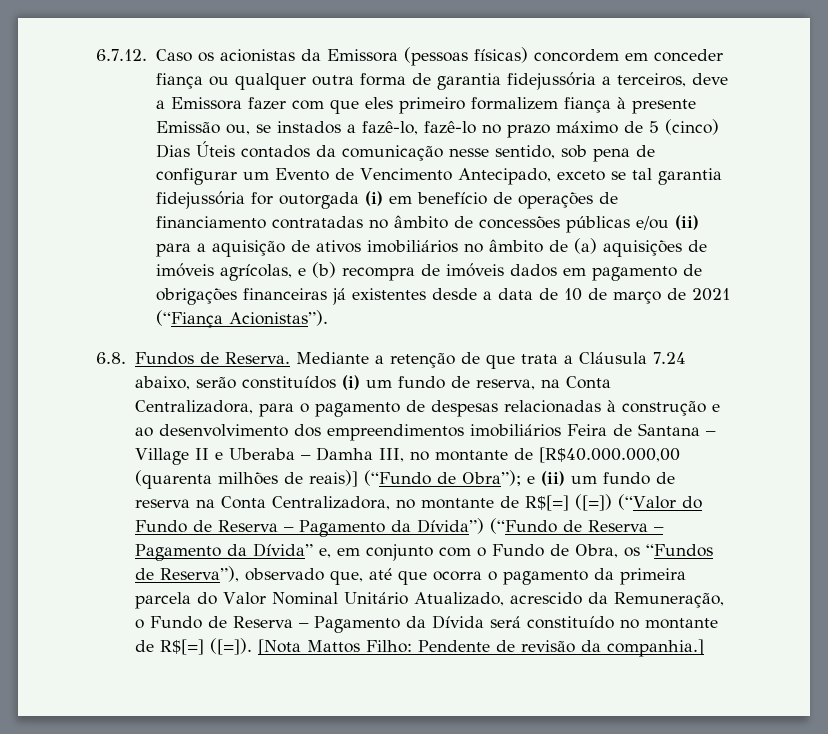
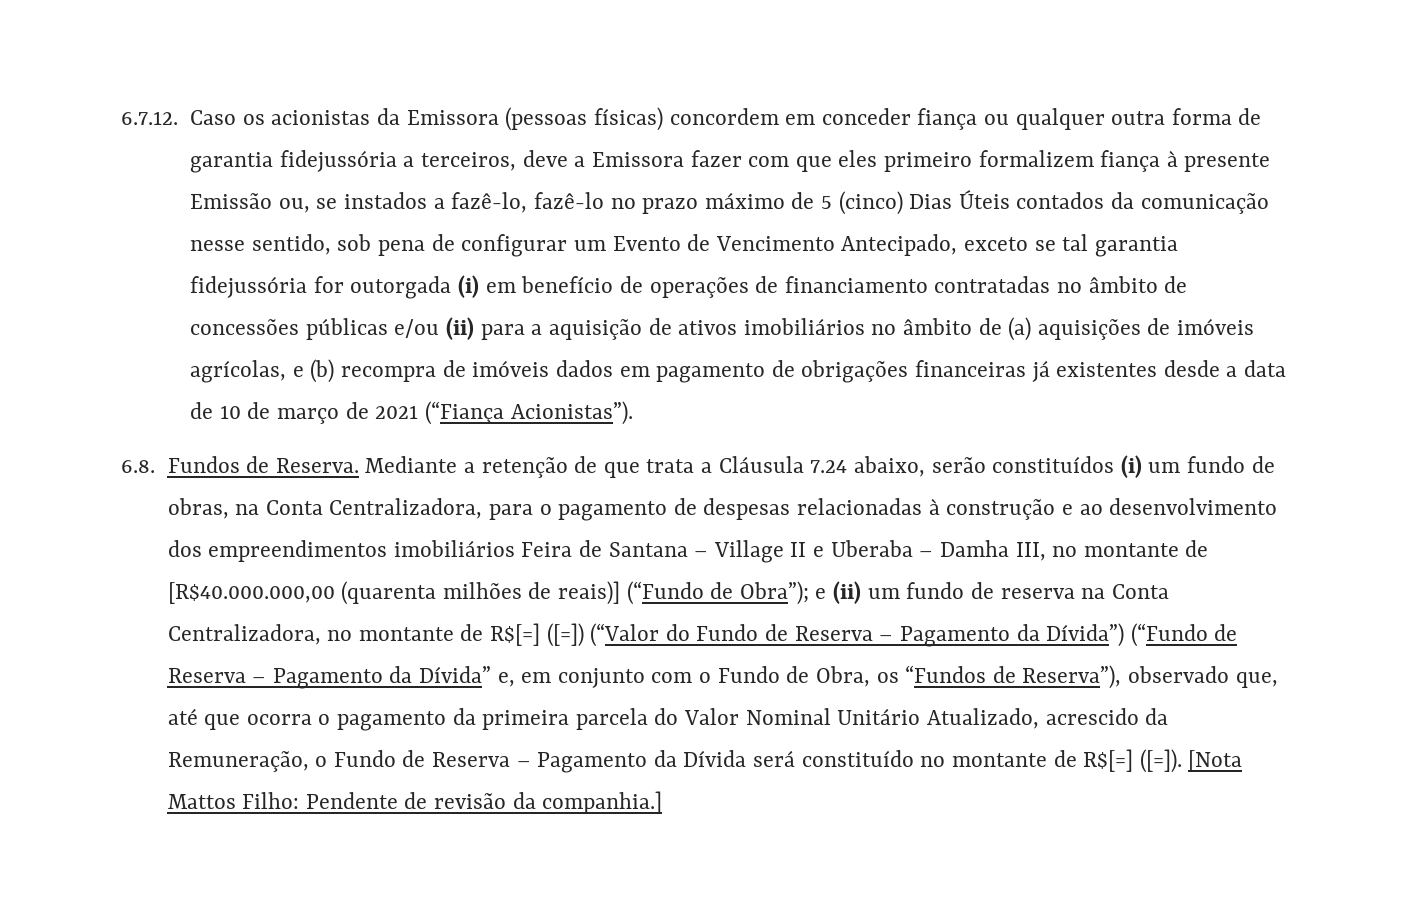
[475,379,535,390] reserva, -> [167,498,229,519] obras,

